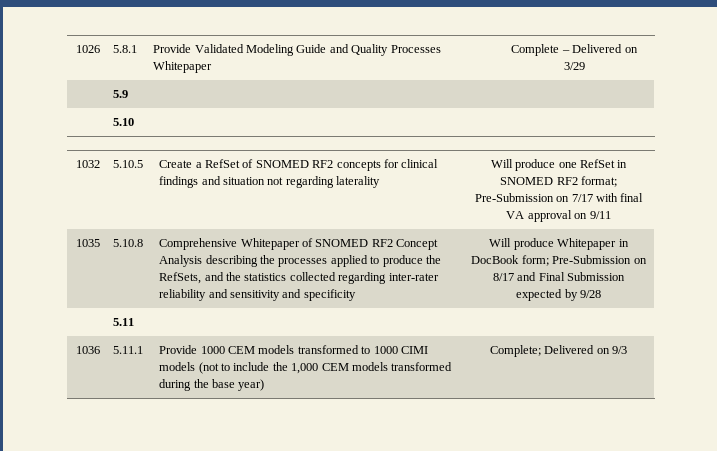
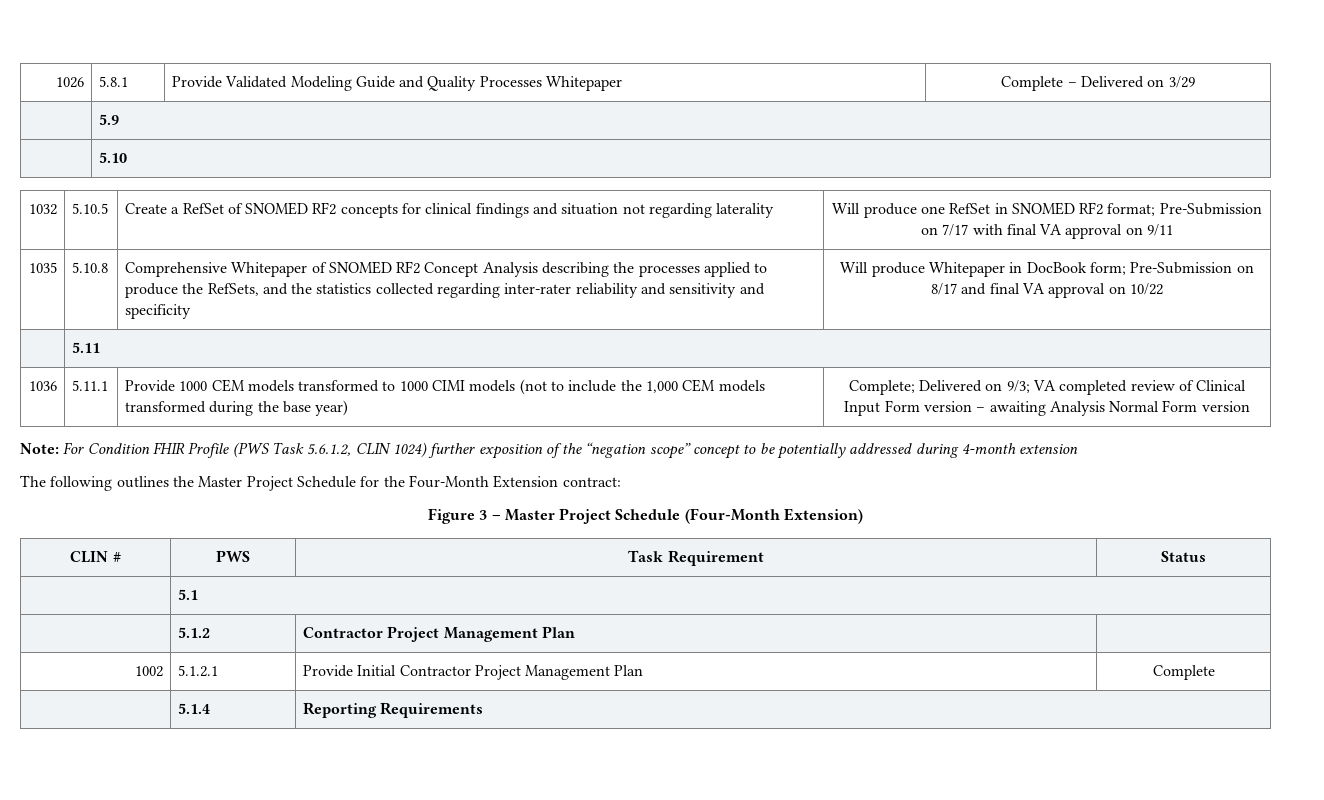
[538,272,626,281] [516,289,601,301] Final Submission expected by 9/28 -> [989,283,1163,298] final VA approval on 10/22
[612,346,628,354] 9/3 -> [1006,380,1247,395] [844,400,1250,416] [20,442,1079,459] [20,475,621,491] [427,508,864,524] [70,551,121,563] [216,550,250,562] [628,550,764,566] [1160,551,1206,562] [177,589,198,600] [177,627,210,638] [302,626,575,642] [135,666,164,677] [177,665,218,677] [302,665,644,680] [1152,665,1215,680] [177,703,210,714] [302,702,484,718] 9/3; VA completed review of Clinical Input Form version – awaiting Analysis Normal Form version // Note: For Condition FHIR Profile (PWS Task 5.6.1.2, CLIN 1024) further exposition of the “negation scope” concept to be potentially addressed during 4-month extension // The following outlines the Master Project Schedule for the Four-Month Extension contract: // Figure 3 – Master Project Schedule (Four-Month Extension) // CLIN # | PWS | Task Requirement | Status // | 5.1 // | 5.1.2 | Contractor Project Management Plan | // 1002 | 5.1.2.1 | Provide Initial Contractor Project Management Plan | Complete // | 5.1.4 | Reporting Requirements

